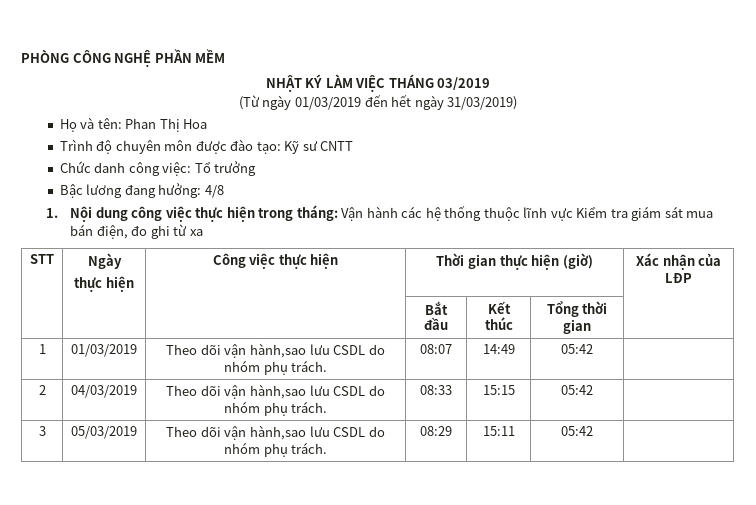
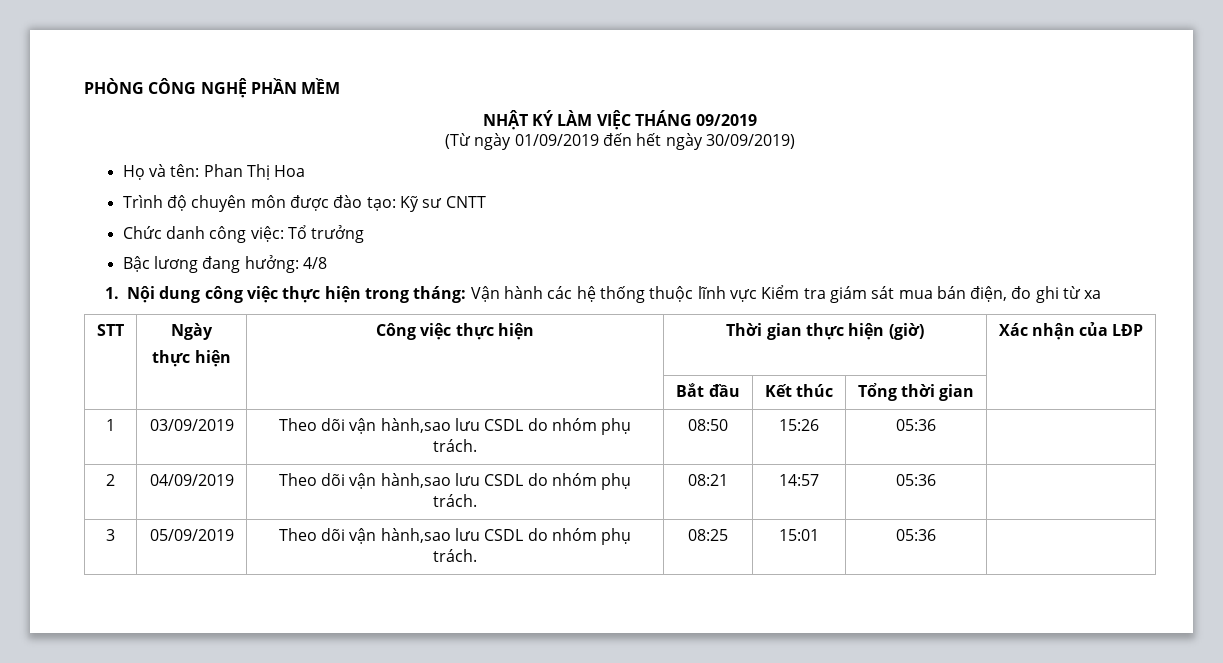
[437,77,491,90] 03/2019 -> [696,114,758,126] 09/2019
[294,97,361,110] 01/03/2019 -> [514,134,599,146] 01/09/2019
[447,96,518,110] 31/03/2019) -> [705,134,795,149] 30/09/2019)
[71,344,137,357] 01/03/2019 -> [149,419,234,431] 03/09/2019
[420,344,452,354] [482,344,515,354] [561,344,593,354] 08:07 | 14:49 | 05:42 -> [688,419,728,431] [779,419,819,431] [896,419,936,431] 08:50 | 15:26 | 05:36
[71,385,137,398] 04/03/2019 -> [149,474,234,486] 04/09/2019
[420,385,452,395] [482,385,515,395] [561,385,593,395] 08:33 | 15:15 | 05:42 -> [688,474,728,486] [779,474,819,486] [896,474,936,486] 08:21 | 14:57 | 05:36
[71,426,137,439] 05/03/2019 -> [149,529,234,541] 05/09/2019
[420,426,452,436] [482,426,515,436] [561,426,593,436] 08:29 | 15:11 | 05:42 -> [688,529,728,541] [779,529,819,541] [896,529,936,541] 08:25 | 15:01 | 05:36

